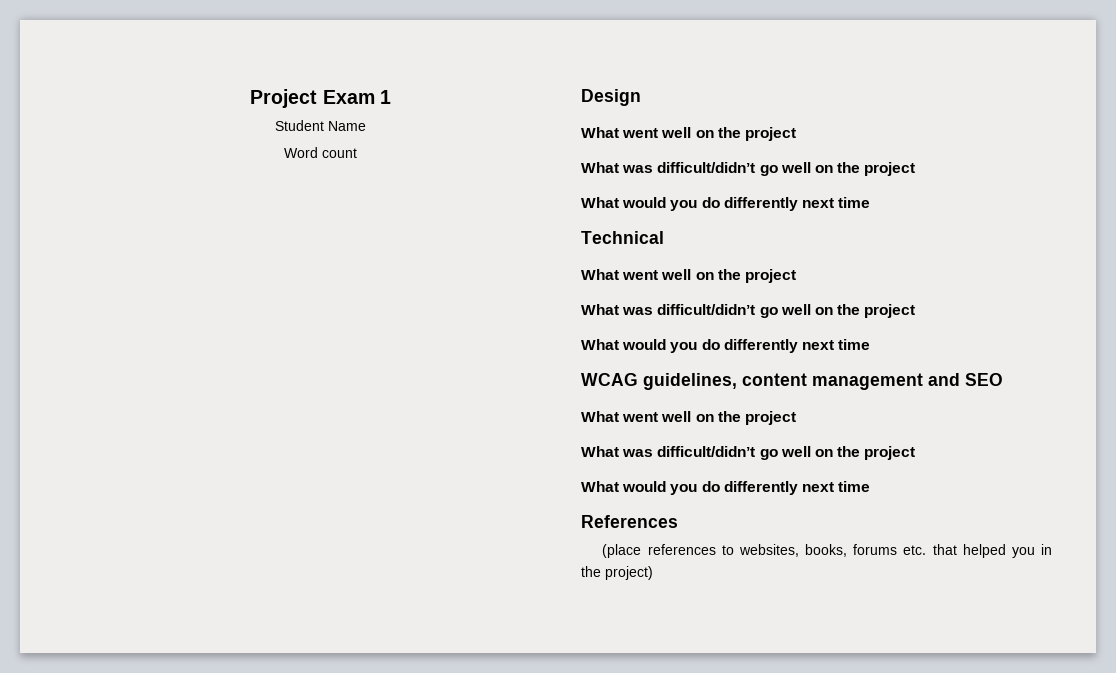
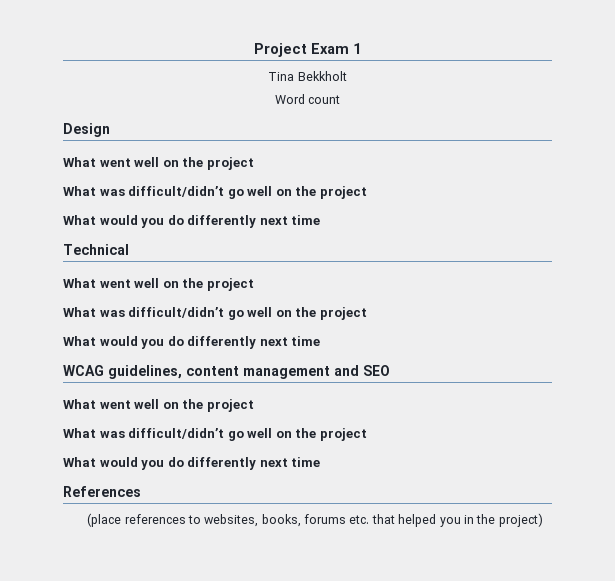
[275,120,366,131] Student Name -> [268,71,347,81] Tina Bekkholt

